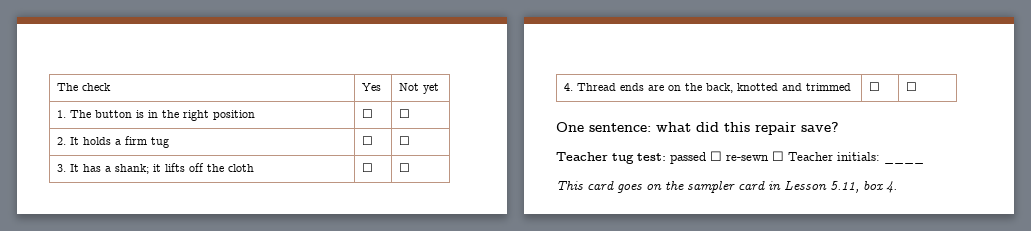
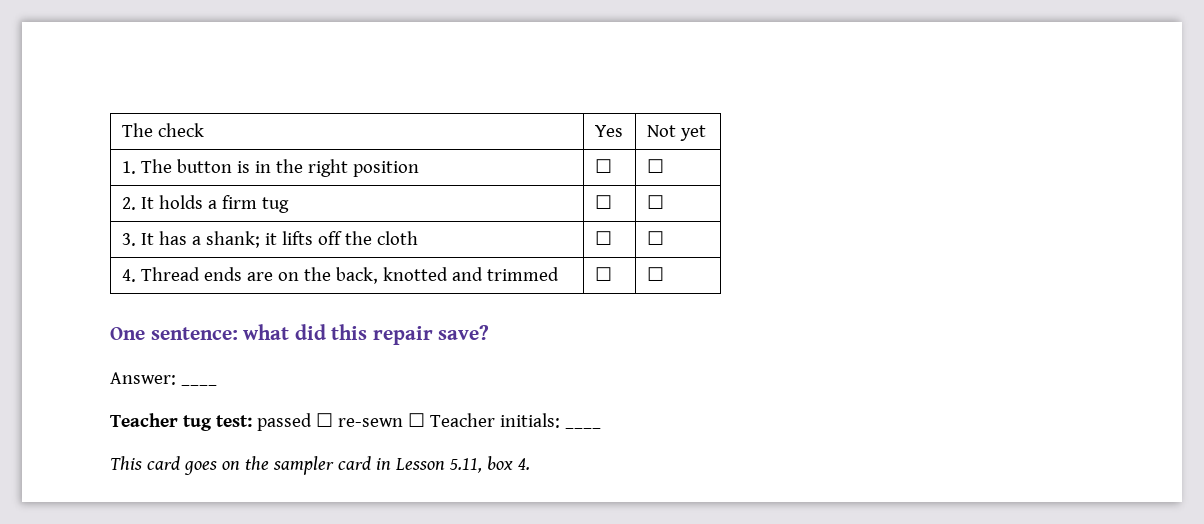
(839, 127) none -> [110,372,217,386] // Answer: ____

